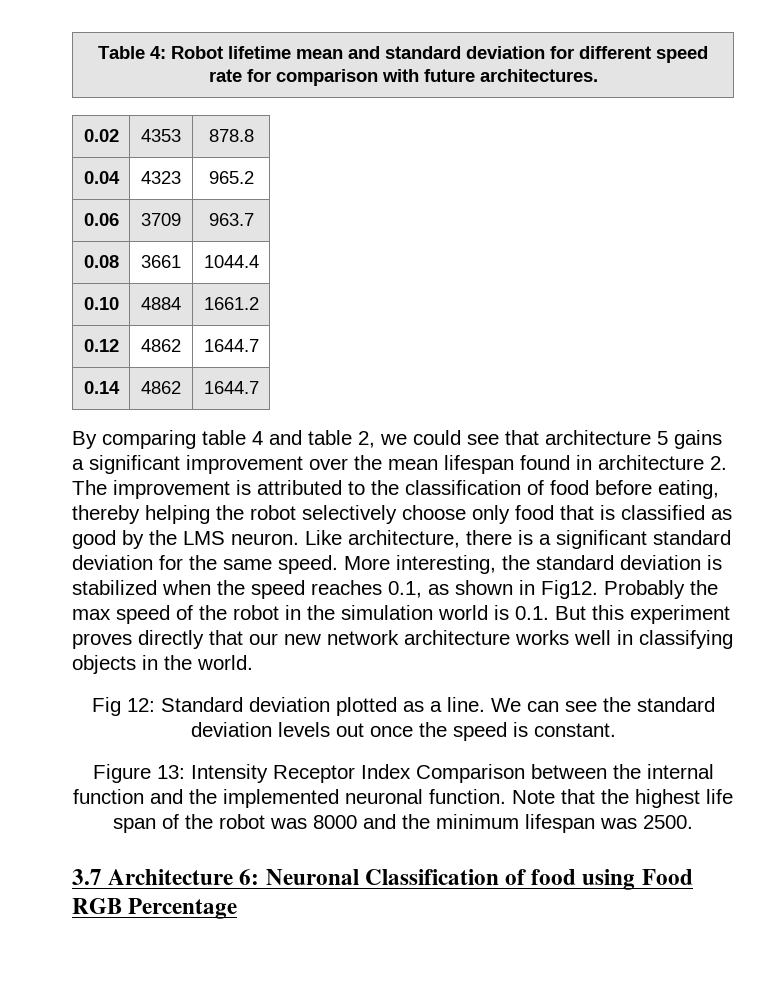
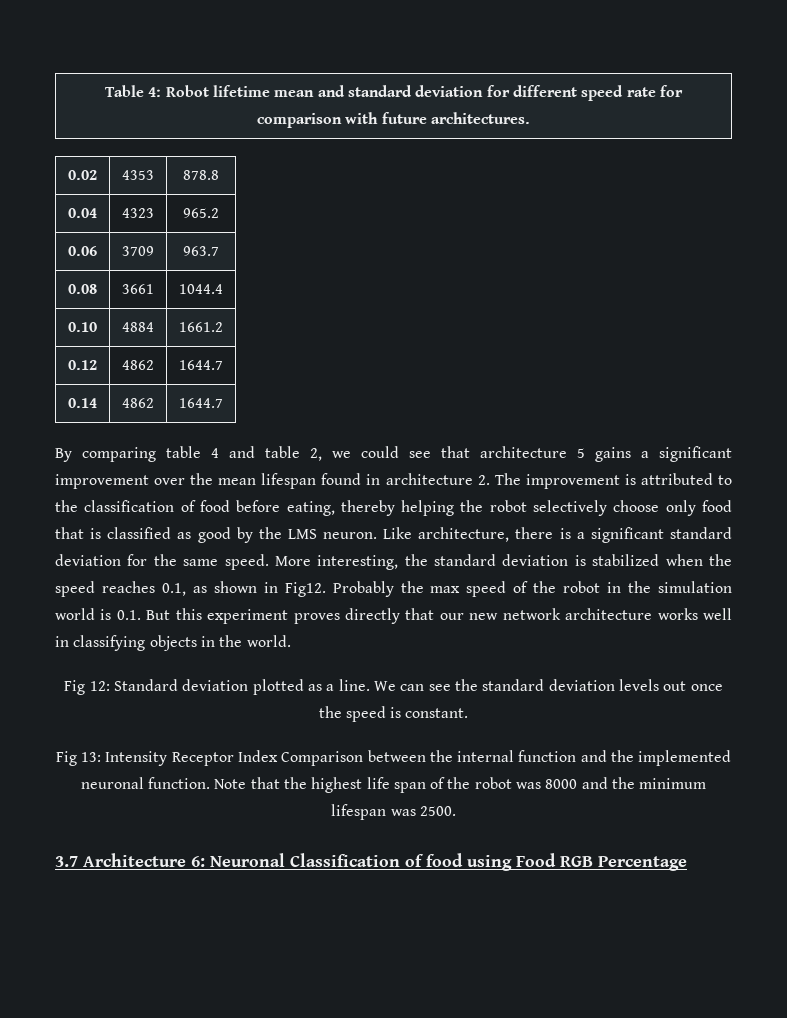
[92,764,151,783] Figure -> [55,751,77,766] Fig

